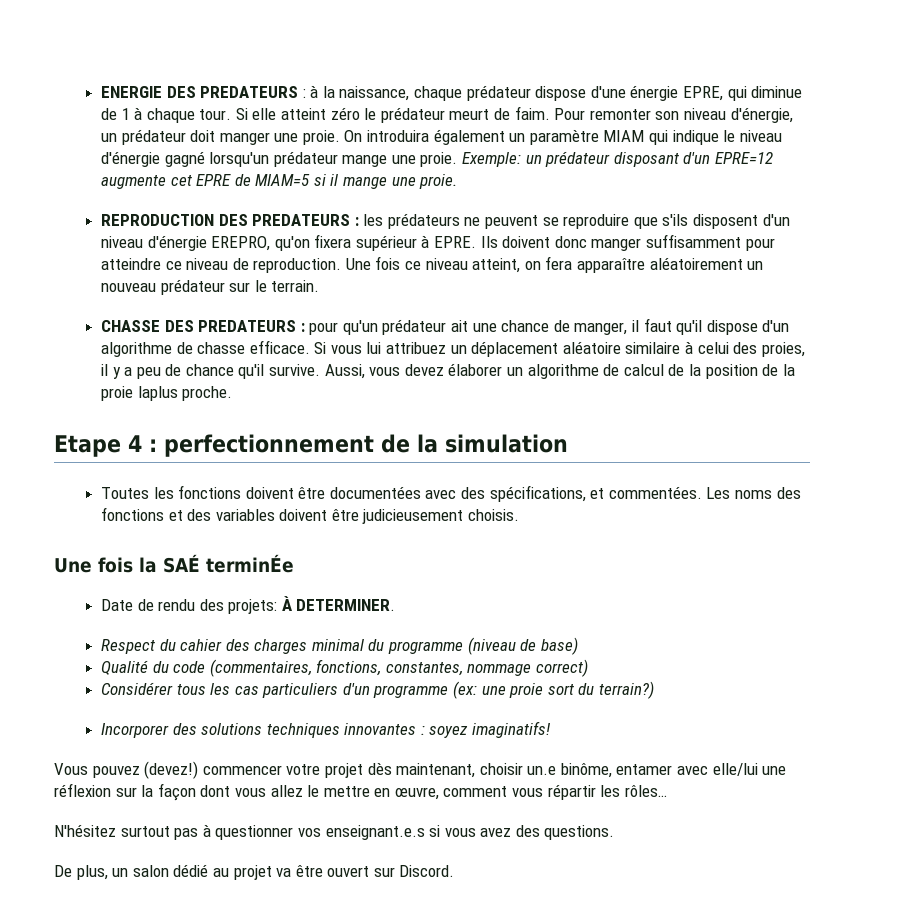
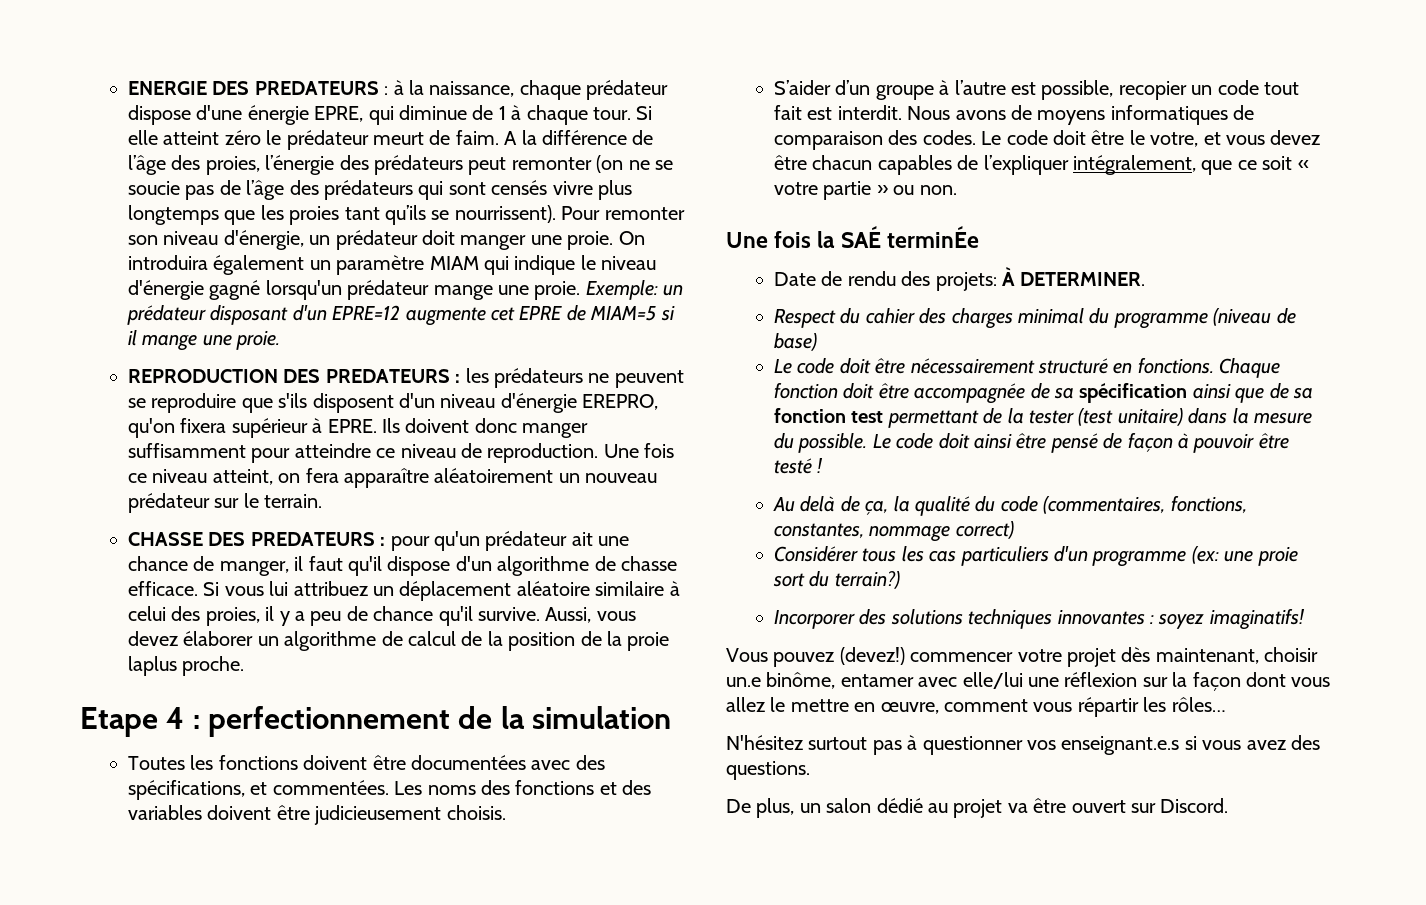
(550, 113) none -> [504,130,654,145] [128,155,674,175] [128,180,633,200] [128,205,556,225] A la différence de l’âge des proies, l’énergie des prédateurs peut remonter (on ne se soucie pas de l’âge des prédateurs qui sont censés vivre plus longtemps que les proies tant qu’ils se nourrissent).
(520, 515) none -> [774,80,1299,100] [774,105,1255,125] [774,130,1321,150] [774,155,1309,175] [774,181,957,200] // S’aider d’un groupe à l’autre est possible, recopier un code tout fait est interdit. Nous avons de moyens informatiques de comparaison des codes. Le code doit être le votre, et vous devez être chacun capables de l’expliquer intégralement, que ce soit « votre partie » ou non.
[100,660,148,675] Qualité -> [774,358,1281,378] [774,383,1314,404] [774,408,1313,428] [774,433,1289,453] [774,458,824,474] [773,496,971,516] Le code doit être nécessairement structuré en fonctions. Chaque fonction doit être accompagnée de sa spécification ainsi que de sa fonction test permettant de la tester (test unitaire) dans la mesure du possible. Le code doit ainsi être pensé de façon à pouvoir être testé ! // Au delà de ça, la qualité

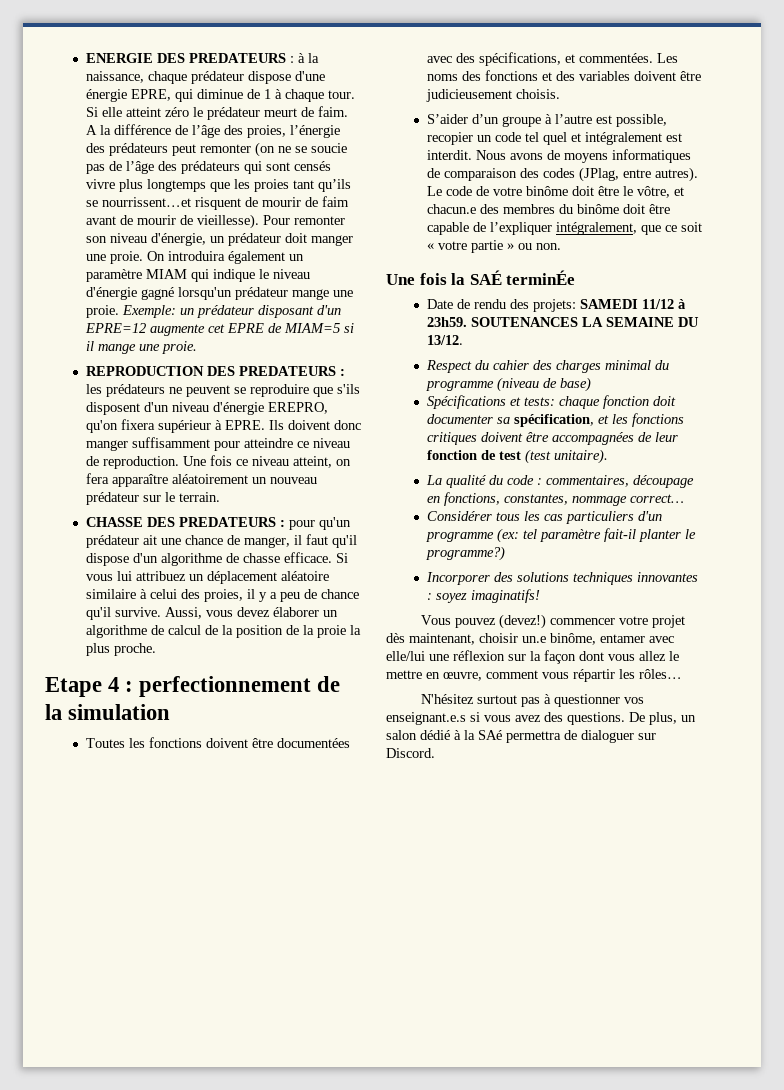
[454,205,556,223] nourrissent). -> [102,196,350,210] [86,214,260,229] nourrissent…et risquent de mourir de faim avant de mourir de vieillesse).
[128,656,178,676] laplus -> [350,625,362,635] [86,643,111,656] la plus
[1263,82,1299,95] [774,105,803,120] tout fait -> [525,132,663,145] tel quel et intégralement
[922,130,1321,147] [774,155,952,175] codes. Le code doit être le votre, et vous devez être chacun capables -> [543,167,699,182] [427,186,685,198] [427,204,671,214] [427,222,470,235] codes (JPlag, entre autres). Le code de votre binôme doit être le vôtre, et chacun.e des membres du binôme doit être capable
[1002,267,1146,286] À DETERMINER. -> [580,299,687,309] [427,317,700,327] [427,335,464,345] SAMEDI 11/12 à 23h59. SOUTENANCES LA SEMAINE DU 13/12.
[774,358,1281,378] [774,383,1314,404] [774,408,1313,428] [774,433,1289,453] [774,458,824,474] [773,496,1166,516] Le code doit être nécessairement structuré en fonctions. Chaque fonction doit être accompagnée de sa spécification ainsi que de sa fonction test permettant de la tester (test unitaire) dans la mesure du possible. Le code doit ainsi être pensé de façon à pouvoir être testé ! // Au delà de ça, la qualité du code (commentaires, -> [427,395,677,409] [427,413,685,427] [427,432,679,445] [427,449,609,464] [426,475,695,488] [427,496,441,503] Spécifications et tests: chaque fonction doit documenter sa spécification, et les fonctions critiques doivent être accompagnées de leur fonction de test (test unitaire). // La qualité du code : commentaires, découpage en
[955,521,1014,539] correct) -> [630,494,685,503] correct…
[1224,547,1298,566] [773,571,900,589] une proie sort du terrain?) -> [523,528,697,542] [426,546,506,561] tel paramètre fait-il planter le programme?)
(810, 770) // -> (625, 718) none
[928,798,1126,818] au projet va être ouvert -> [454,730,634,743] à la SAé permettra de dialoguer

